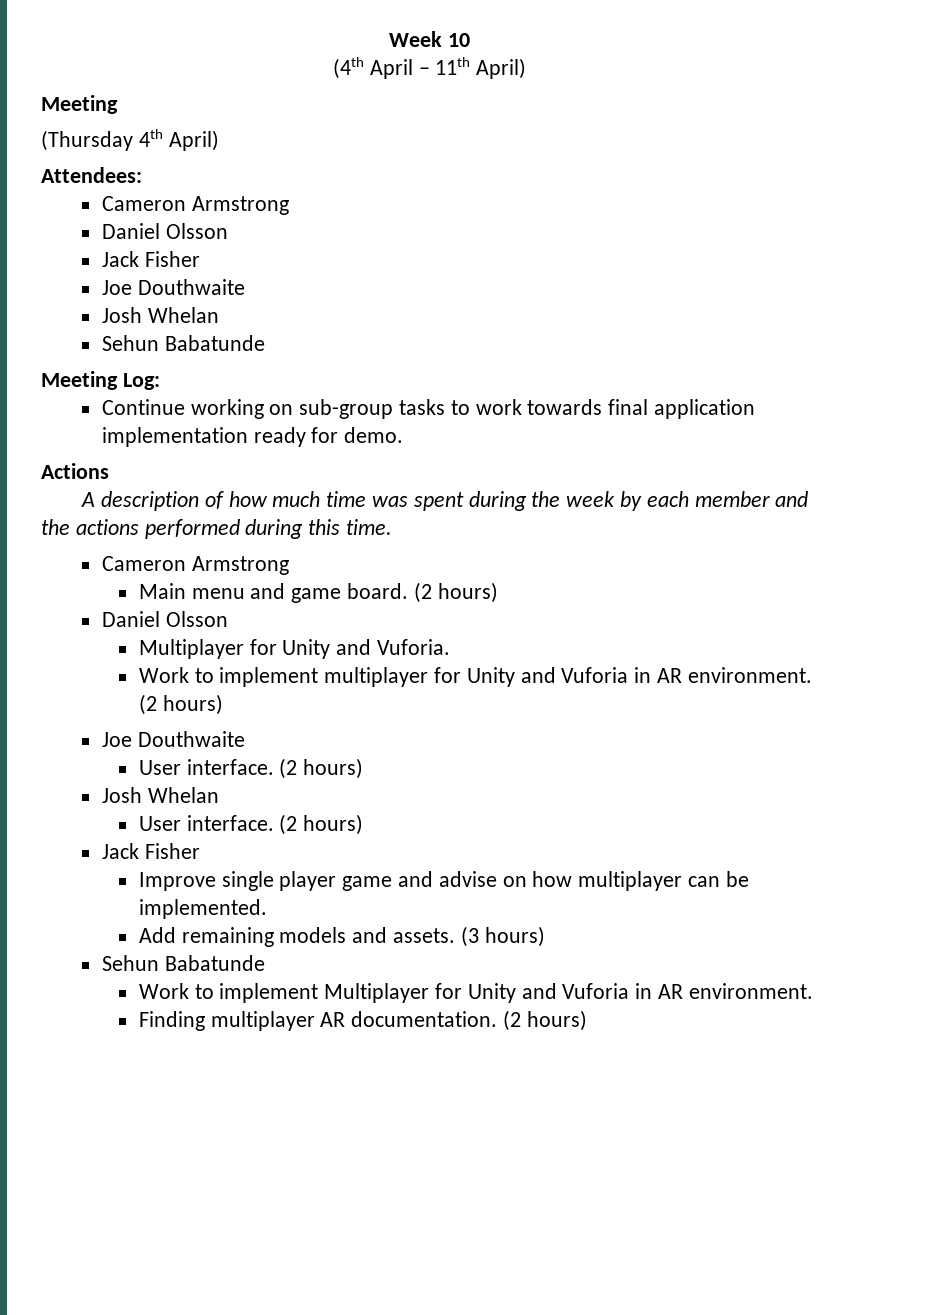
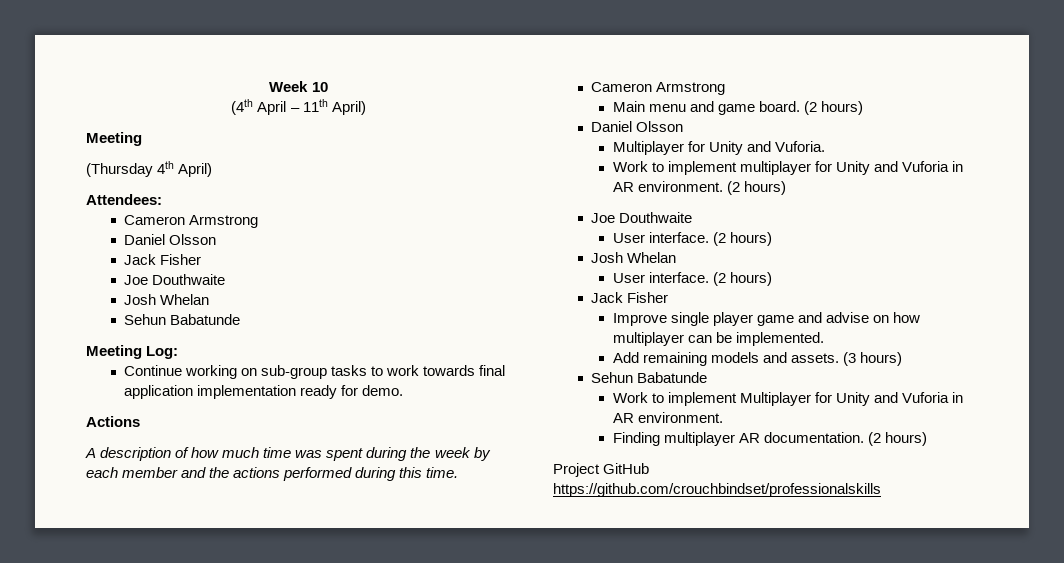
(587, 1020) none -> [553,463,650,477] [553,483,881,497] // Project GitHub https://github.com/crouchbindset/professionalskills

